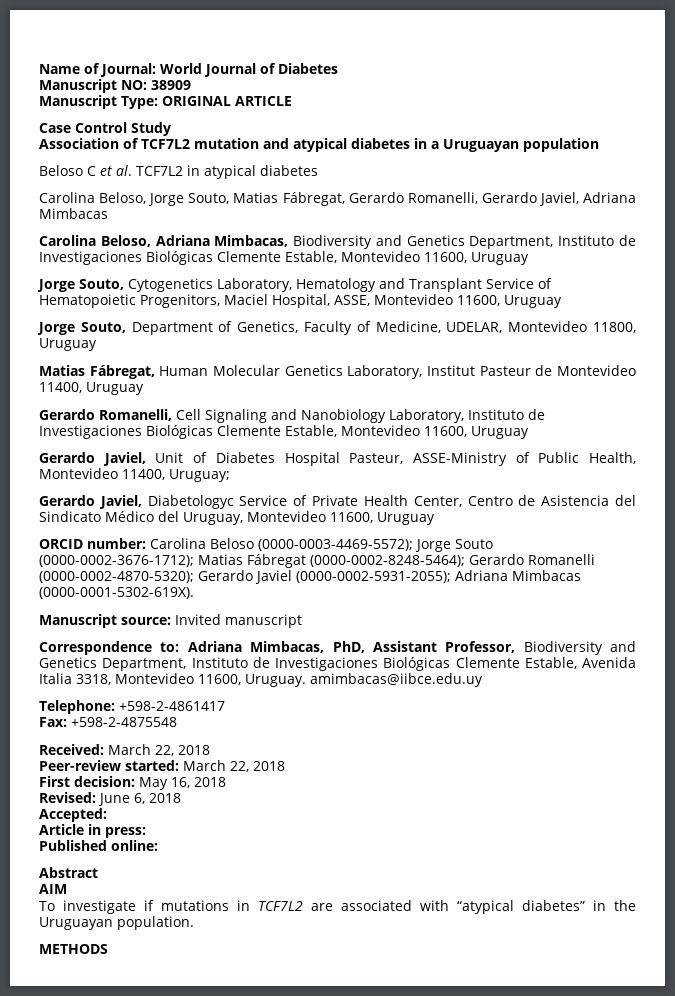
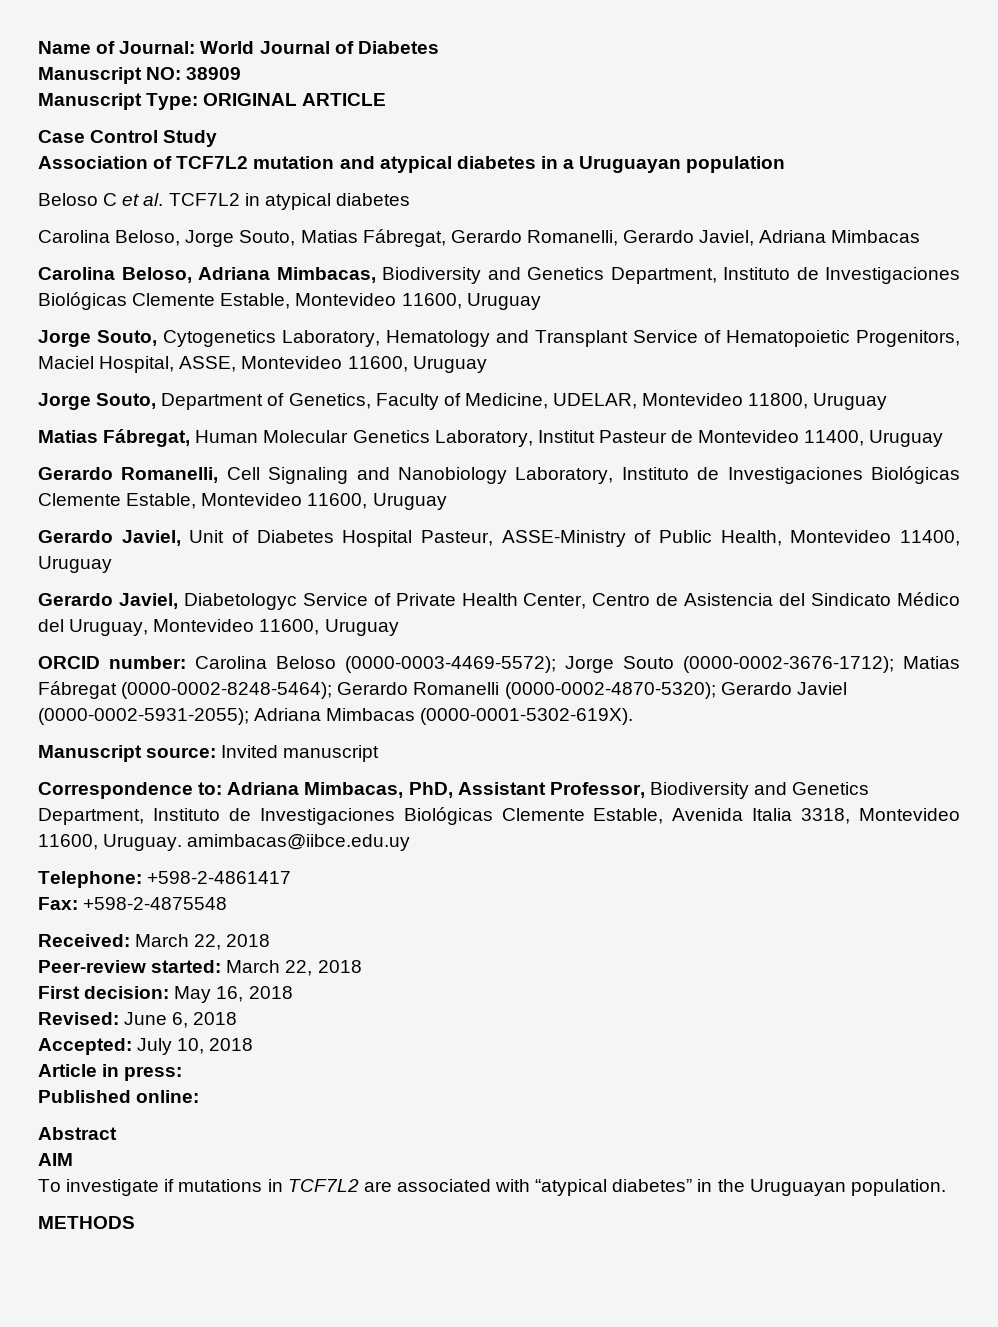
[169,469,230,482] Uruguay; -> [38,556,112,573] Uruguay
(107, 815) none -> [137,1038,254,1055] July 10, 2018

